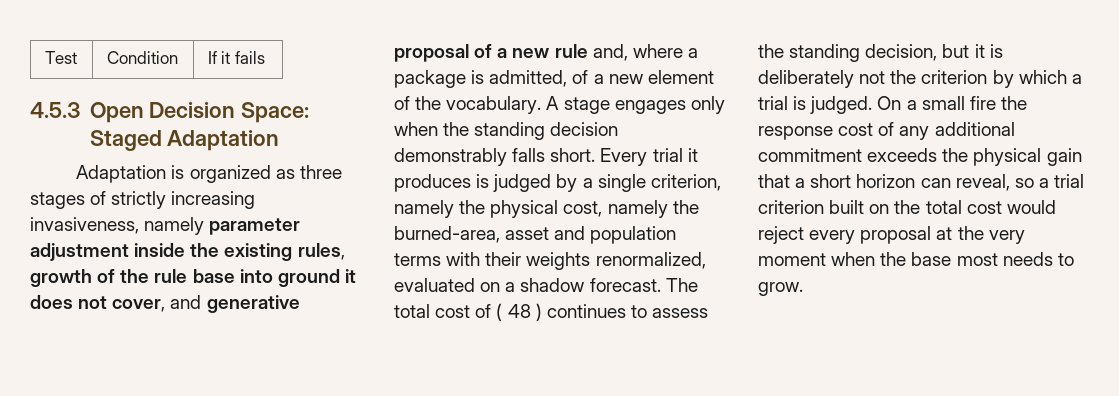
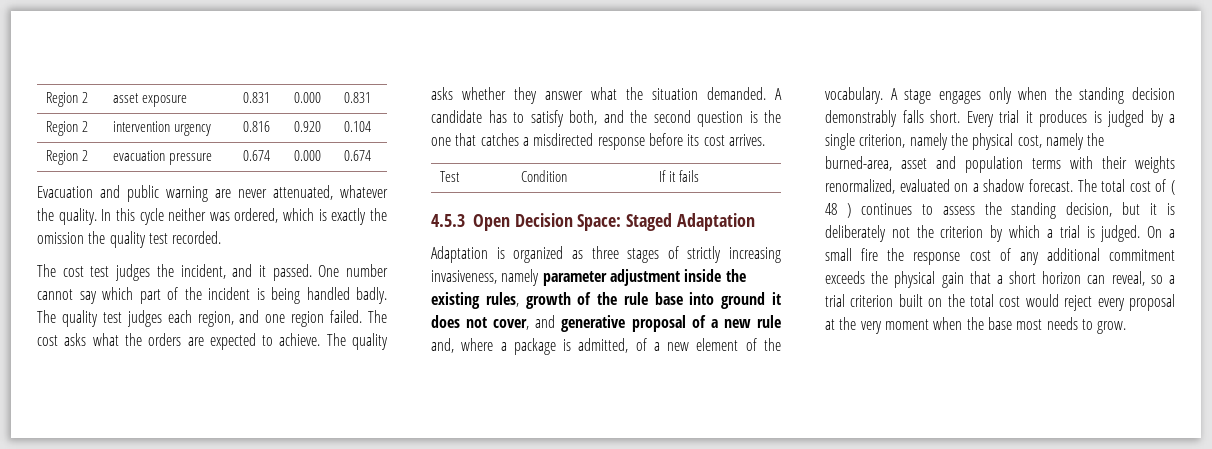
(44, 57) none -> [46,92,89,107] [113,93,188,107] [243,92,271,103] [294,92,322,103] [344,92,372,103] [46,121,89,136] [113,121,212,136] [243,121,271,132] [294,121,322,132] [344,121,372,132] [46,150,89,165] [113,150,213,165] [243,150,271,161] [294,150,322,161] [344,150,372,161] [37,185,388,202] [37,208,387,225] [37,231,222,248] [37,264,388,281] [37,287,387,304] [37,310,387,327] [37,333,389,350] [431,87,782,104] [431,110,781,127] [431,133,765,150] Region 2 | asset exposure | 0.831 | 0.000 | 0.831 // Region 2 | intervention urgency | 0.816 | 0.920 | 0.104 // Region 2 | evacuation pressure | 0.674 | 0.000 | 0.674 // Evacuation and public warning are never attenuated, whatever the quality. In this cycle neither was ordered, which is exactly the omission the quality test recorded. // The cost test judges the incident, and it passed. One number cannot say which part of the incident is being handled badly. The quality test judges each region, and one region failed. The cost asks what the orders are expected to achieve. The quality asks whether they answer what the situation demanded. A candidate has to satisfy both, and the second question is the one that catches a misdirected response before its cost arrives. //

